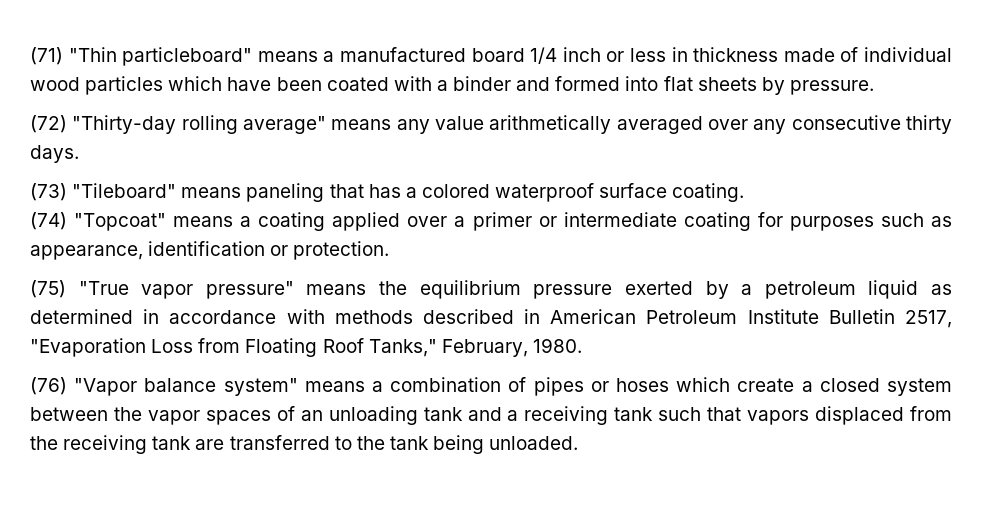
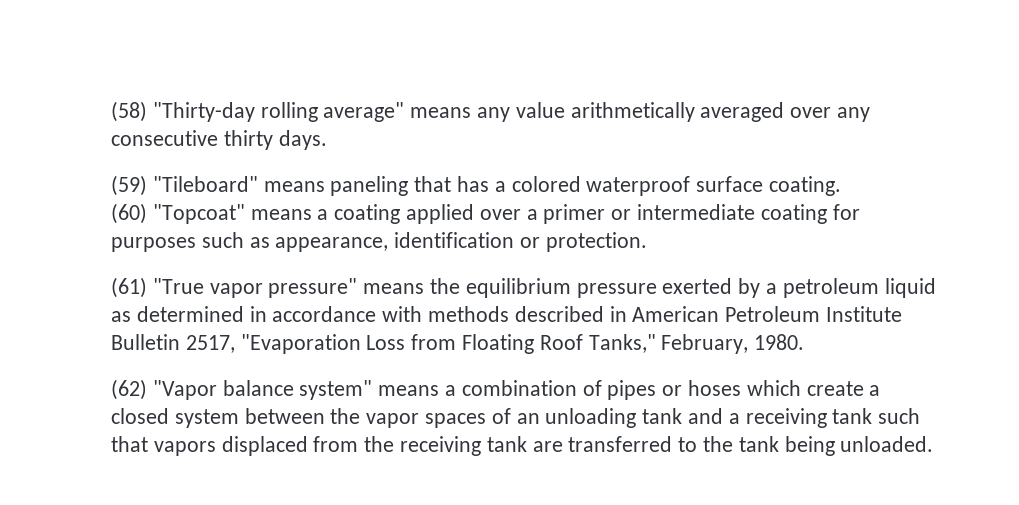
[30,47,953,66] [30,76,874,95] [30,115,67,133] (71) "Thin particleboard" means a manufactured board 1/4 inch or less in thickness made of individual wood particles which have been coated with a binder and formed into flat sheets by pressure. // (72) -> [111,101,147,122] (58)
[30,183,67,201] (73) -> [111,175,147,196] (59)
[30,212,67,230] (74) -> [111,203,147,224] (60)
[30,280,66,298] (75) -> [111,277,147,298] (61)
[30,377,67,395] (76) -> [111,379,147,400] (62)

